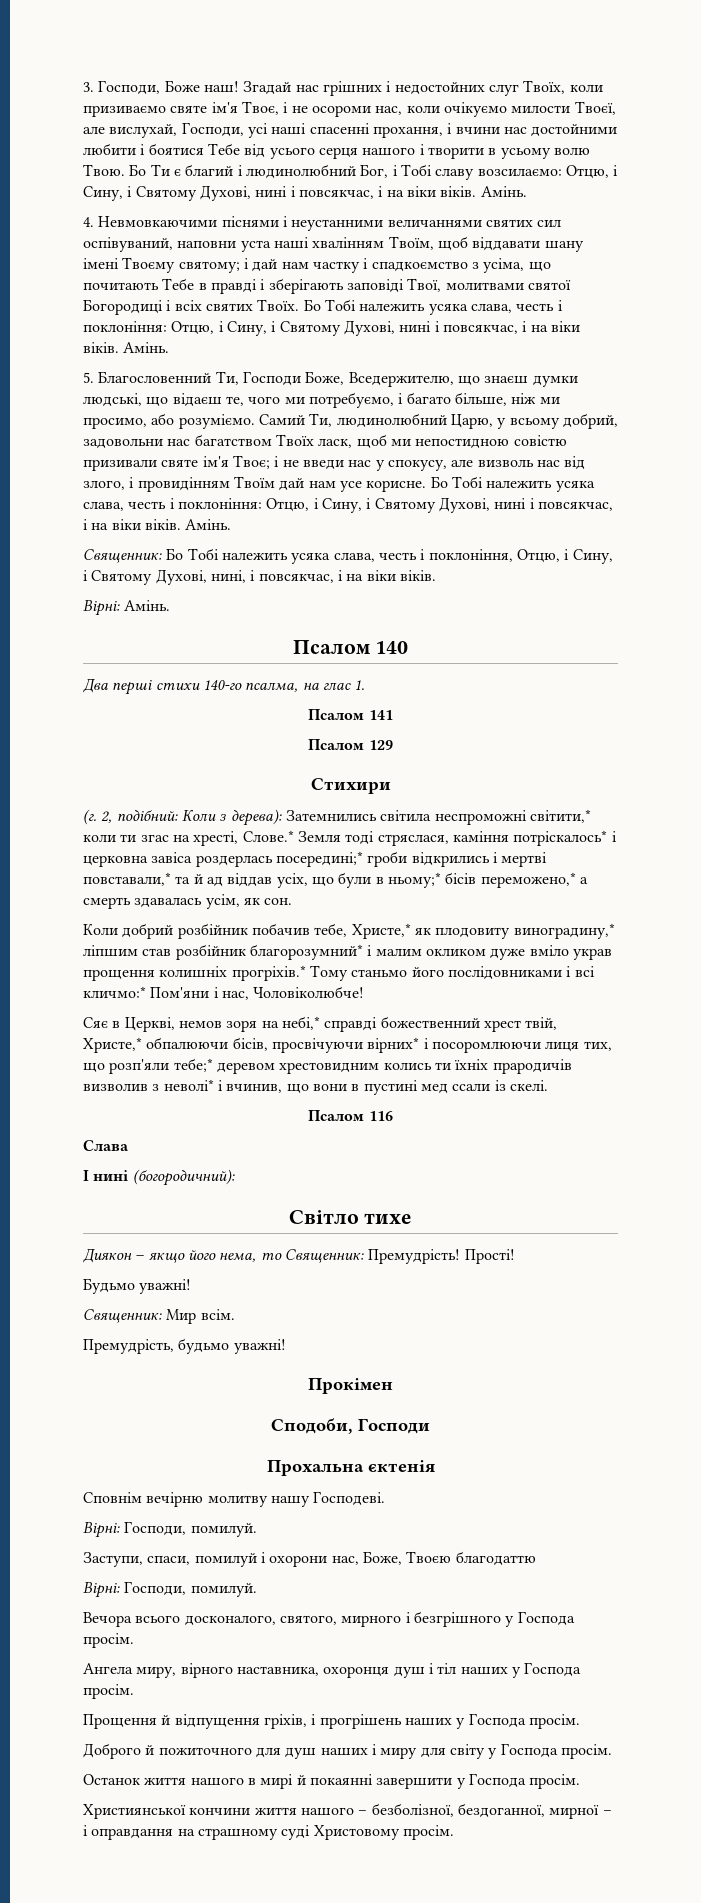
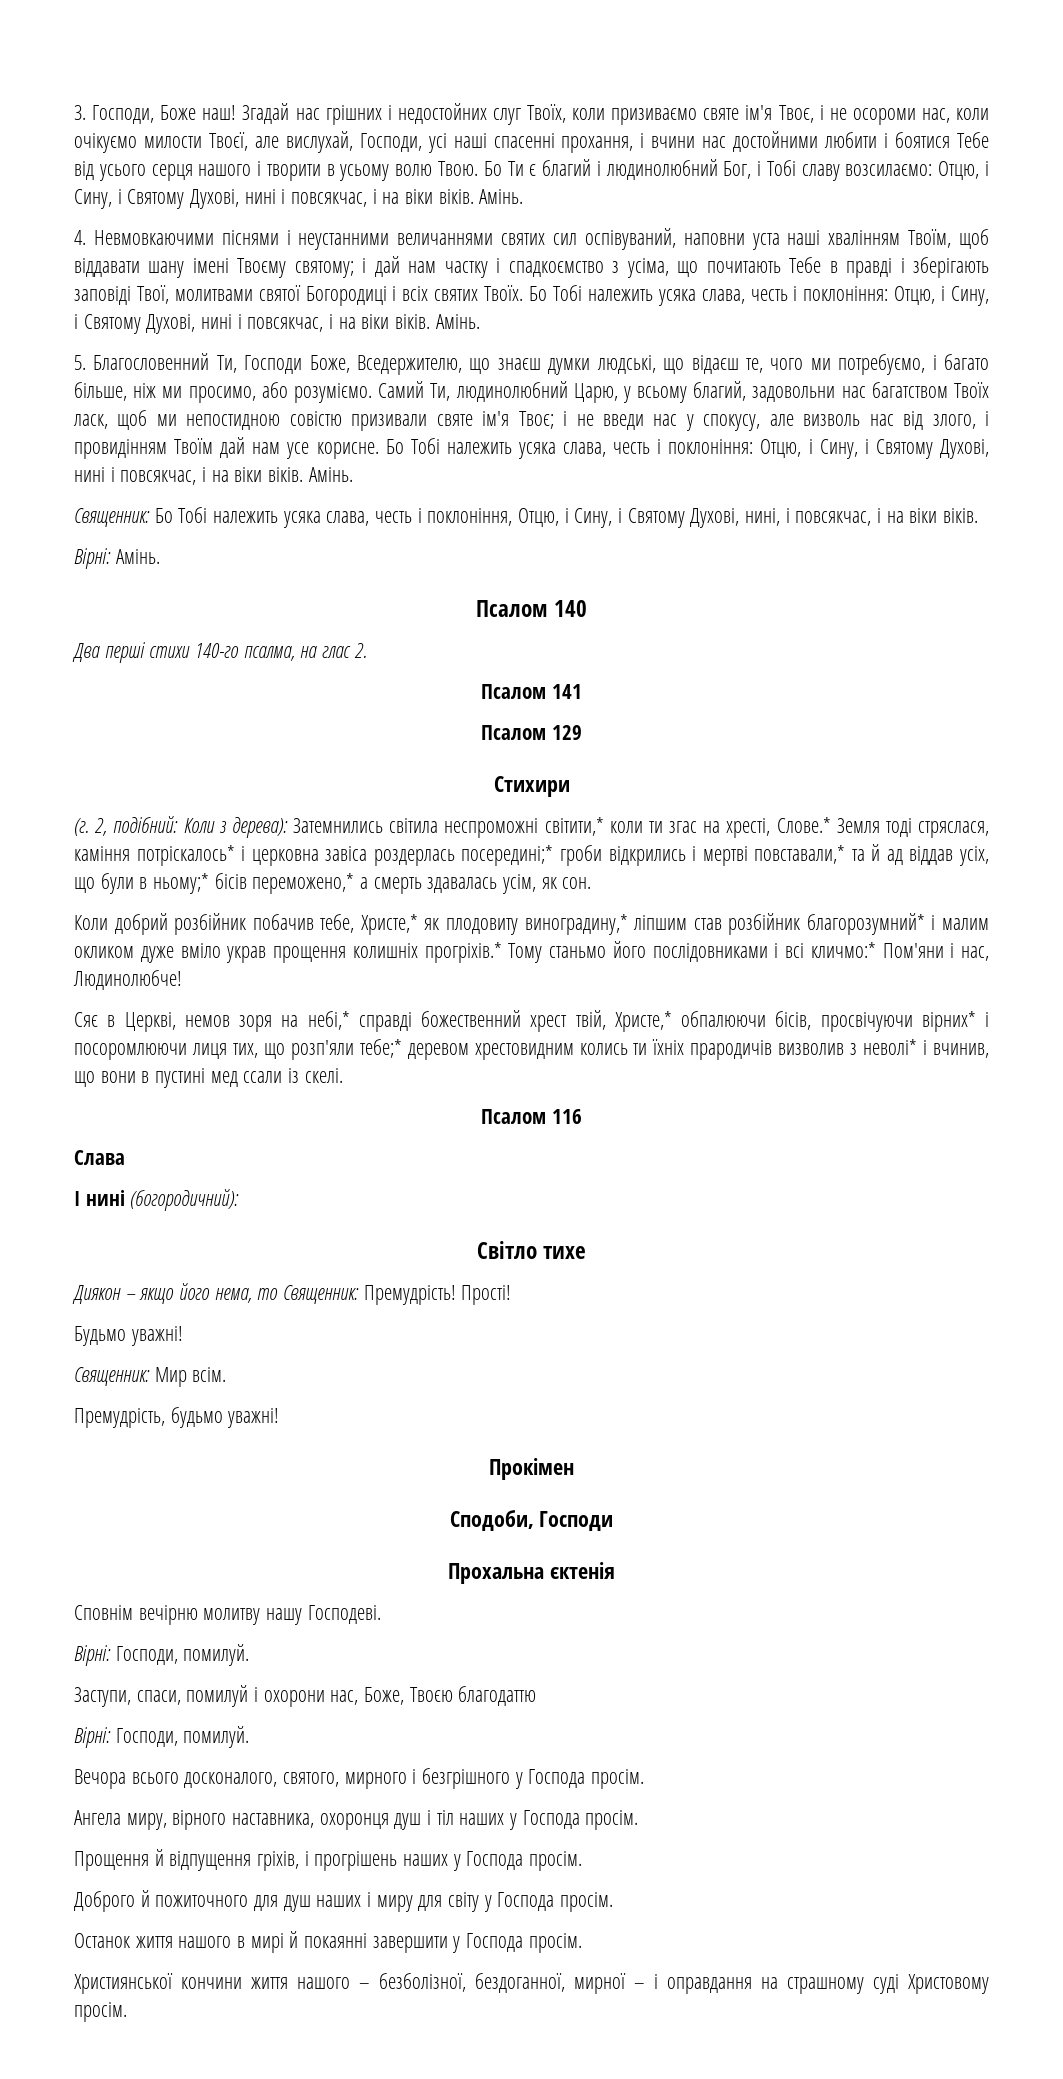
[562,413,618,429] добрий, -> [693,381,747,401] благий,
[354,680,366,690] 1. -> [353,643,367,658] 2.
[253,986,365,998] Чоловіколюбче! -> [73,970,182,990] Людинолюбче!

